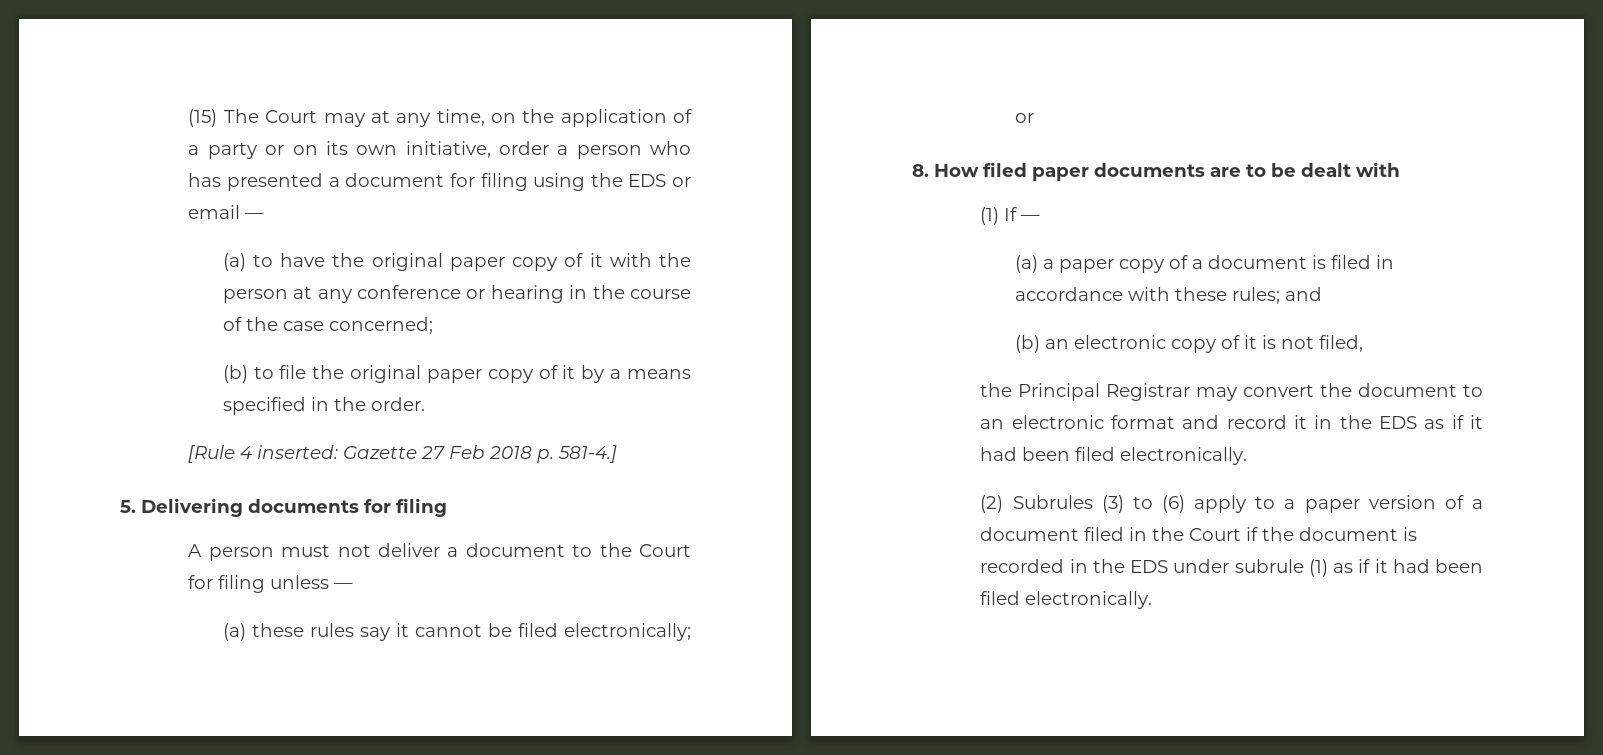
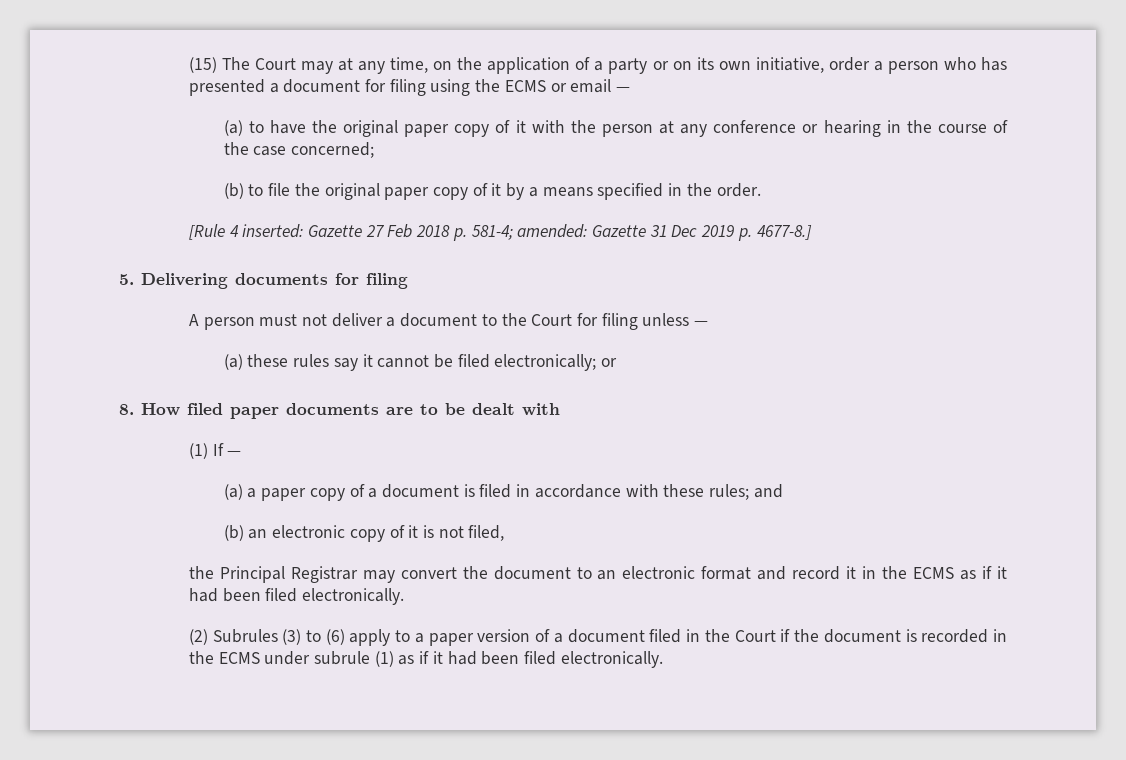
[628,174,667,187] EDS -> [504,80,546,92] ECMS
[558,445,618,463] 581-4.] -> [471,224,812,241] 581-4; amended: Gazette 31 Dec 2019 p. 4677-8.]
[1379,416,1418,429] EDS -> [913,567,955,579] ECMS
[1130,560,1169,573] EDS -> [218,652,260,664] ECMS

